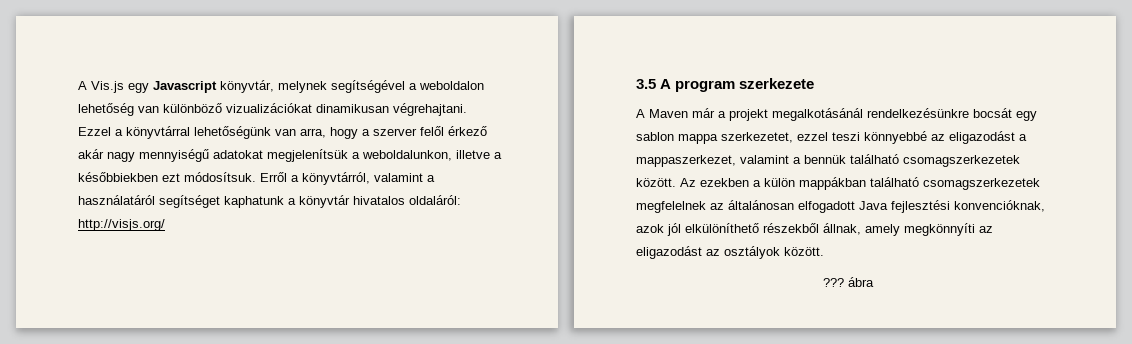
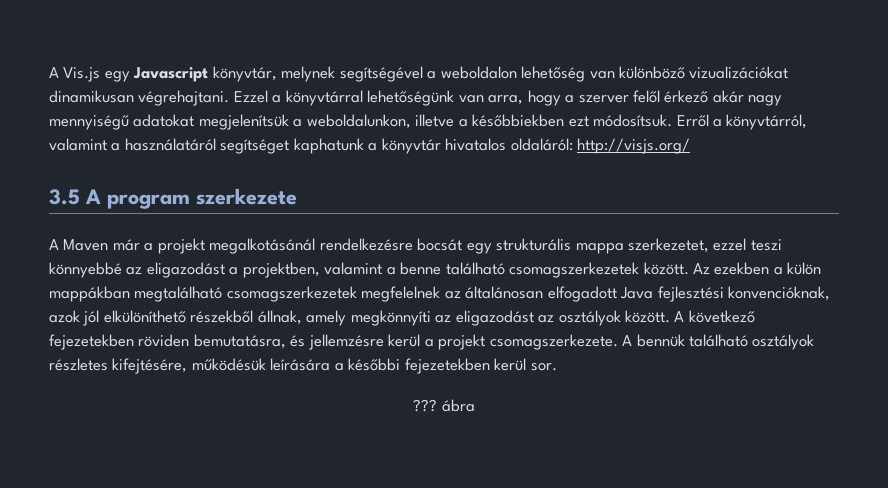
[867,108,969,118] rendelkezésünkre -> [319,238,413,251] rendelkezésre
[636,132,674,141] sablon -> [496,238,572,251] strukturális
[636,155,846,167] mappaszerkezet, valamint a bennük -> [242,262,442,278] projektben, valamint a benne
[870,177,919,187] található -> [134,286,223,302] megtalálható
(824, 251) none -> [674,310,755,323] [49,334,815,350] [49,358,557,374] A következő fejezetekben röviden bemutatásra, és jellemzésre kerül a projekt csomagszerkezete. A bennük található osztályok részletes kifejtésére, működésük leírására a későbbi fejezetekben kerül sor.

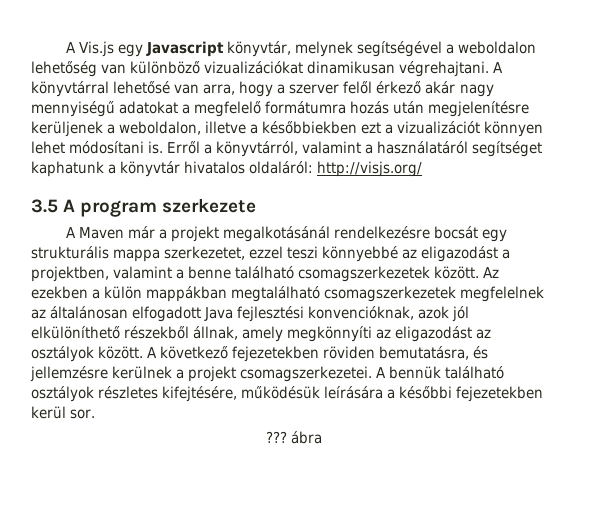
[233,90,455,106] Ezzel a könyvtárral lehetőségünk -> [493,62,504,73] [31,81,171,97] A könyvtárral lehetősé
[198,114,673,130] megjelenítsük a weboldalunkon, illetve a későbbiekben ezt módosítsuk. -> [182,101,530,117] [31,121,544,137] [31,141,164,154] a megfelelő formátumra hozás után megjelenítésre kerüljenek a weboldalon, illetve a későbbiekben ezt a vizualizációt könnyen lehet módosítani is.
[388,334,618,350] kerül a projekt csomagszerkezete. -> [112,366,373,382] kerülnek a projekt csomagszerkezetei.

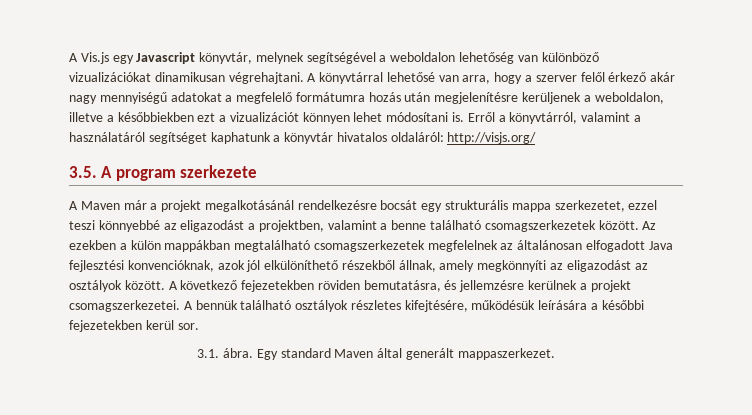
[31,199,58,213] 3.5 -> [69,166,97,178] 3.5.
[265,431,323,444] ??? ábra -> [197,348,555,360] 3.1. ábra. Egy standard Maven által generált mappaszerkezet.

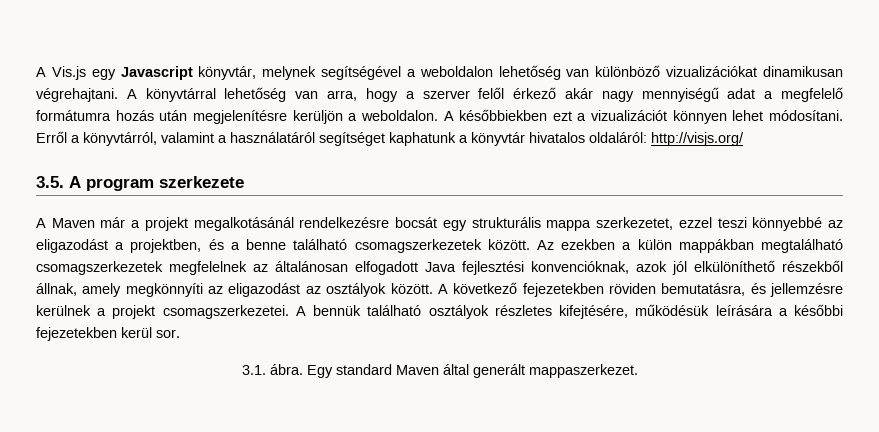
[386,72,435,82] lehetősé -> [224,87,287,102] lehetőség
[170,92,222,102] adatokat -> [727,88,756,99] adat
[522,92,664,104] [69,112,114,122] kerüljenek a weboldalon, illetve a -> [292,110,454,124] kerüljön a weboldalon. A
[386,112,465,122] módosítani is. -> [768,110,843,121] módosítani.
[327,220,377,230] valamint -> [208,239,224,250] és

